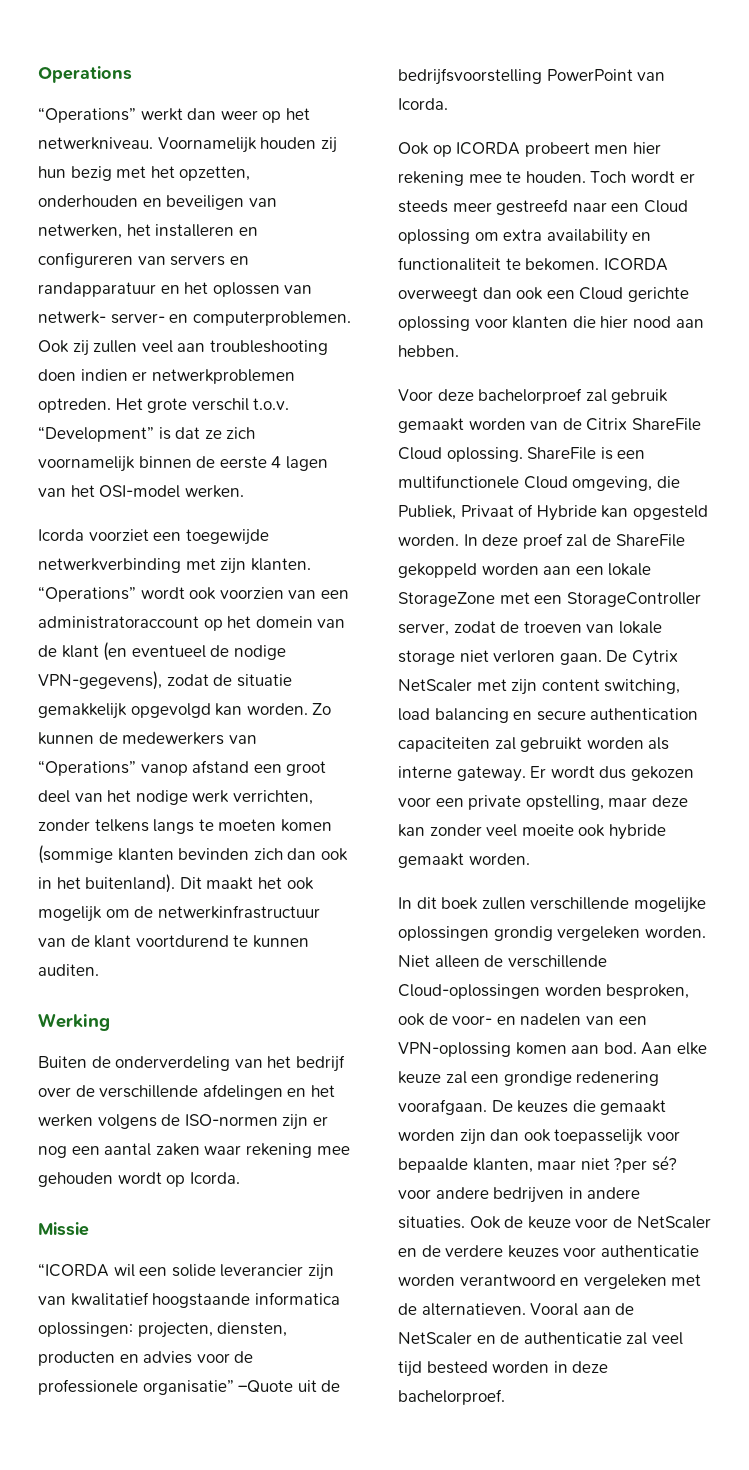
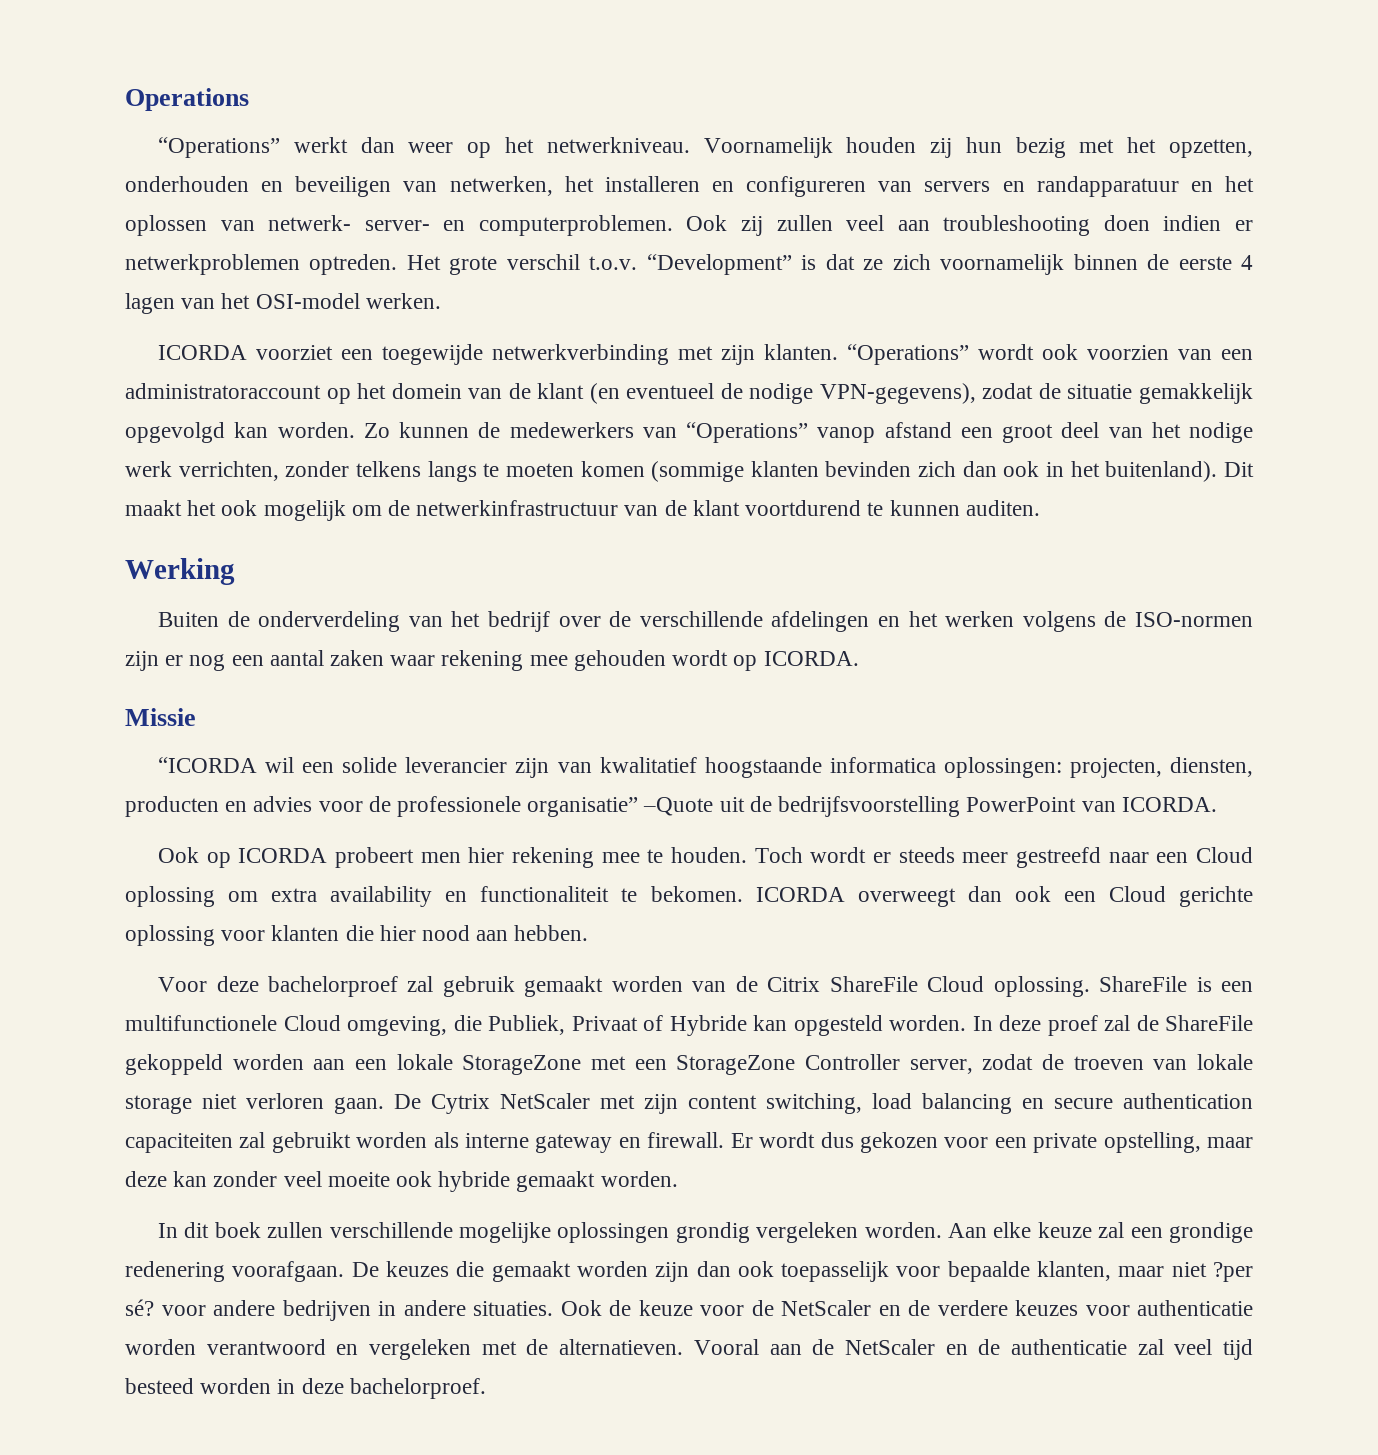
[38,529,84,541] Icorda -> [158,345,248,360] ICORDA
[189,1172,240,1184] Icorda. -> [763,651,859,666] ICORDA.
[398,98,448,110] Icorda. -> [1121,797,1217,812] ICORDA.
[566,592,701,607] StorageController -> [676,1054,900,1075] StorageZone Controller
[456,766,526,782] gateway. -> [535,1132,725,1153] gateway en firewall.
[398,955,607,968] [398,984,690,999] [398,1013,647,1026] [398,1042,637,1057] Niet alleen de verschillende Cloud-oplossingen worden besproken, ook de voor- en nadelen van een VPN-oplossing komen aan bod. -> (942, 1230) none

